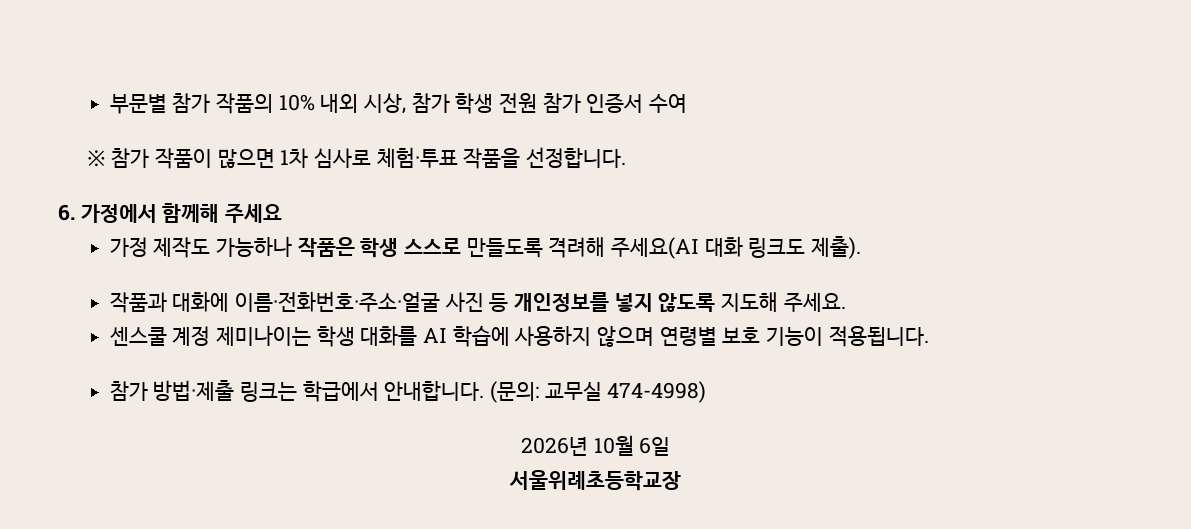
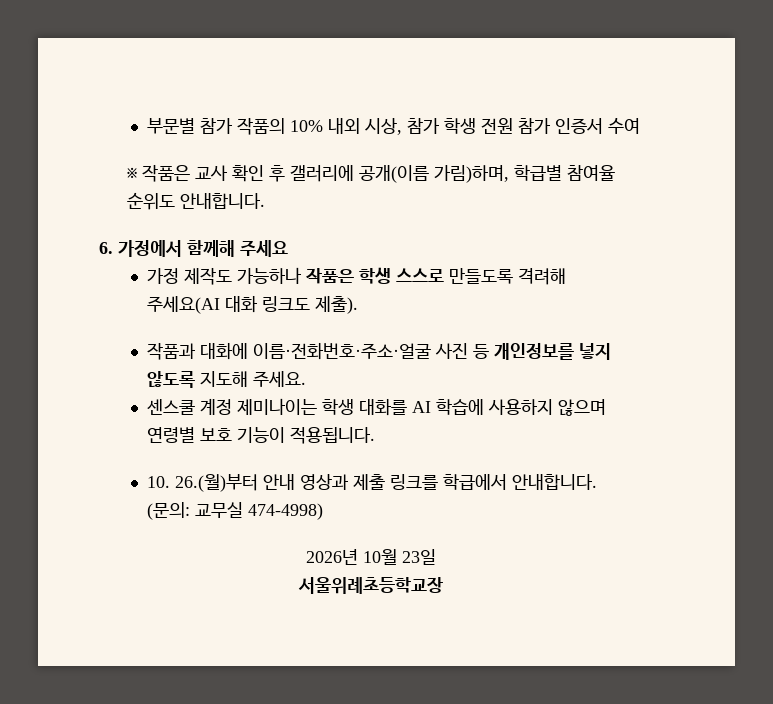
[111,147,626,169] 참가 작품이 많으면 1차 심사로 체험·투표 작품을 선정합니다. -> [142,164,616,183] [127,192,266,210] 작품은 교사 확인 후 갤러리에 공개(이름 가림)하며, 학급별 참여율 순위도 안내합니다.
[109,380,297,402] 참가 방법·제출 링크는 -> [147,474,439,492] 10. 26.(월)부터 안내 영상과 제출 링크를
[639,437,671,456] 6일 -> [401,549,436,565] 23일

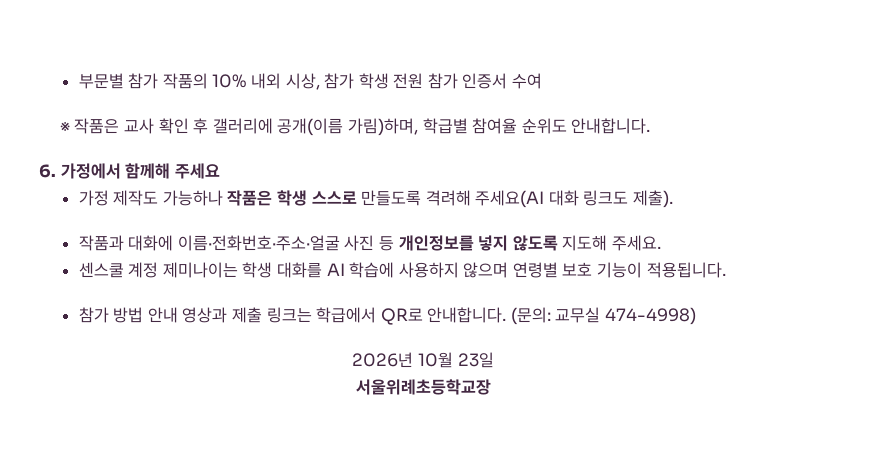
[147,474,259,492] 10. 26.(월)부터 -> [78,307,144,323] 참가 방법
[390,474,508,490] 링크를 학급에서 -> [266,307,423,325] 링크는 학급에서 QR로

